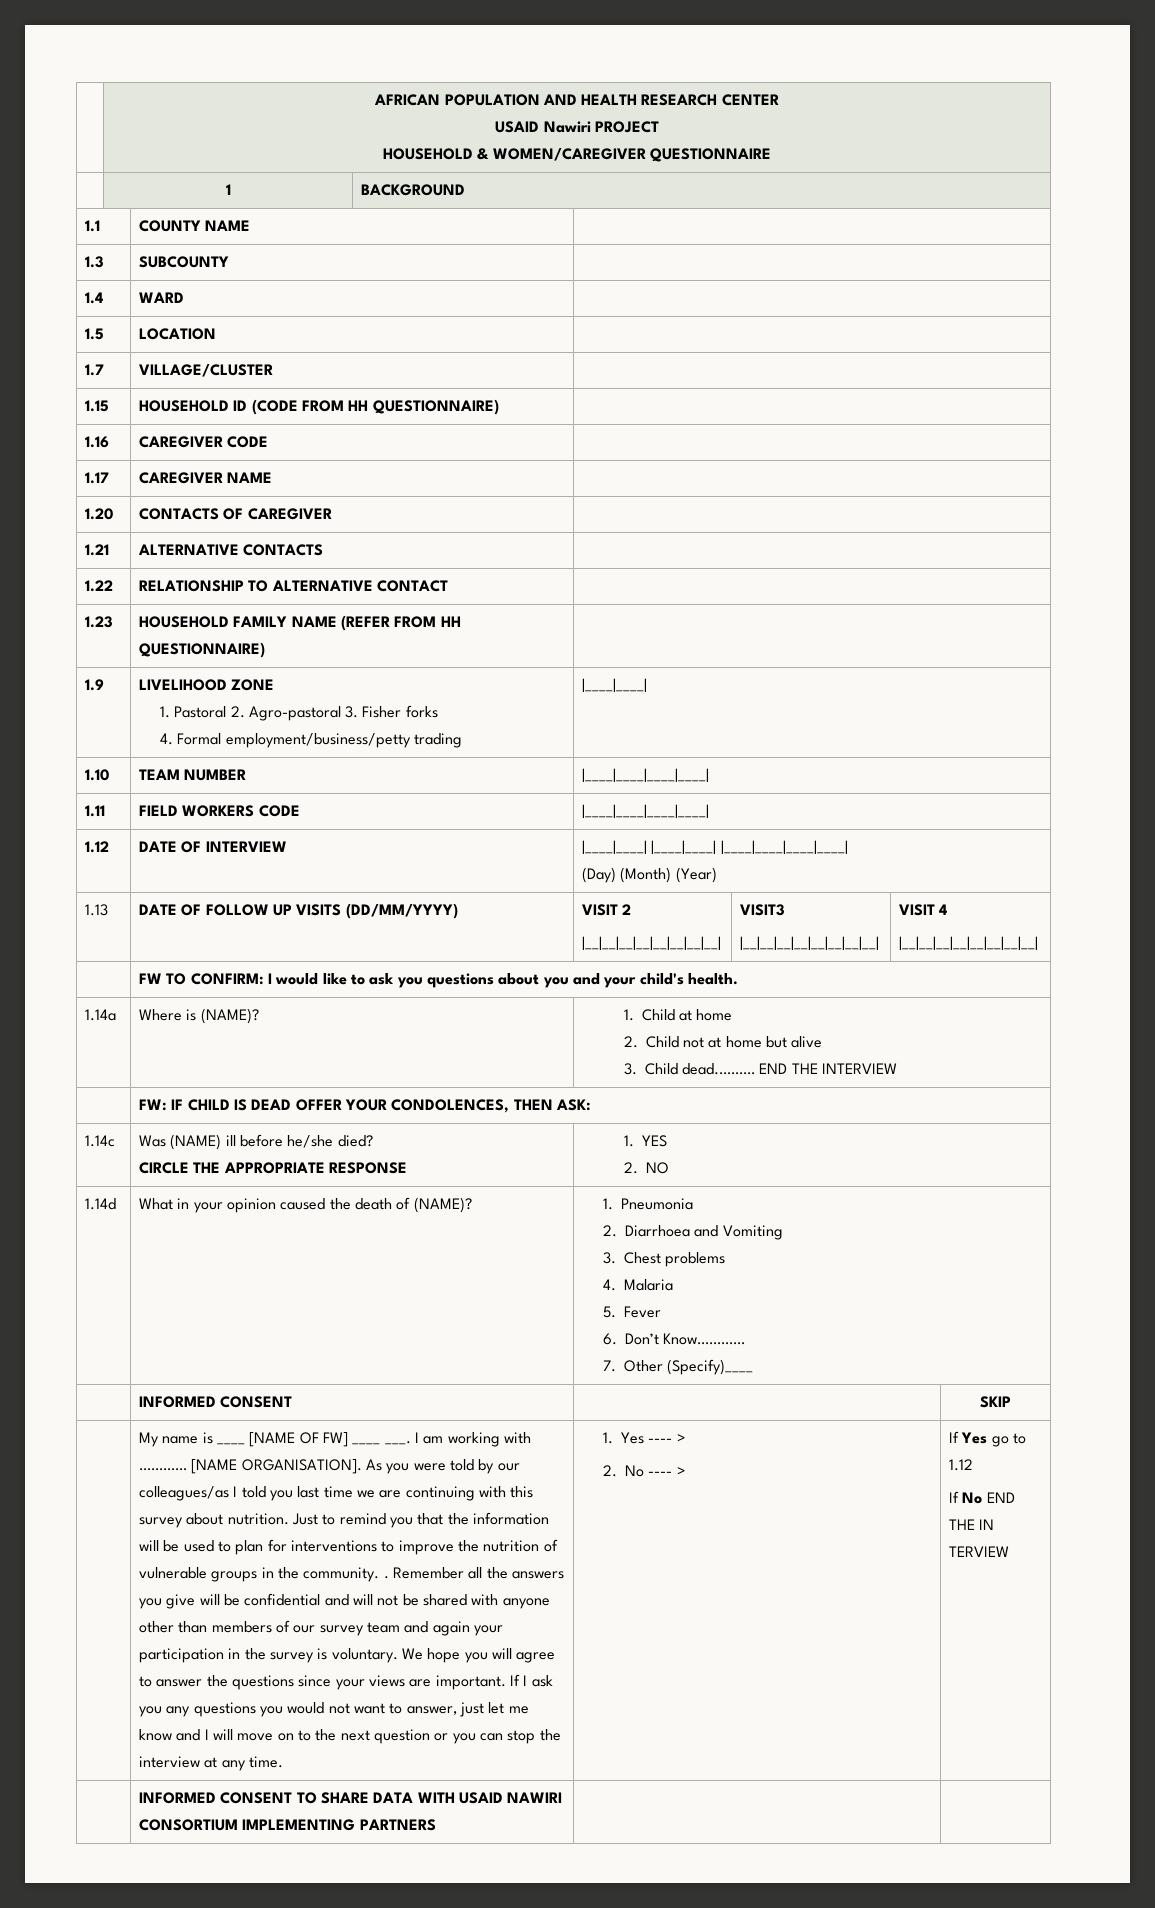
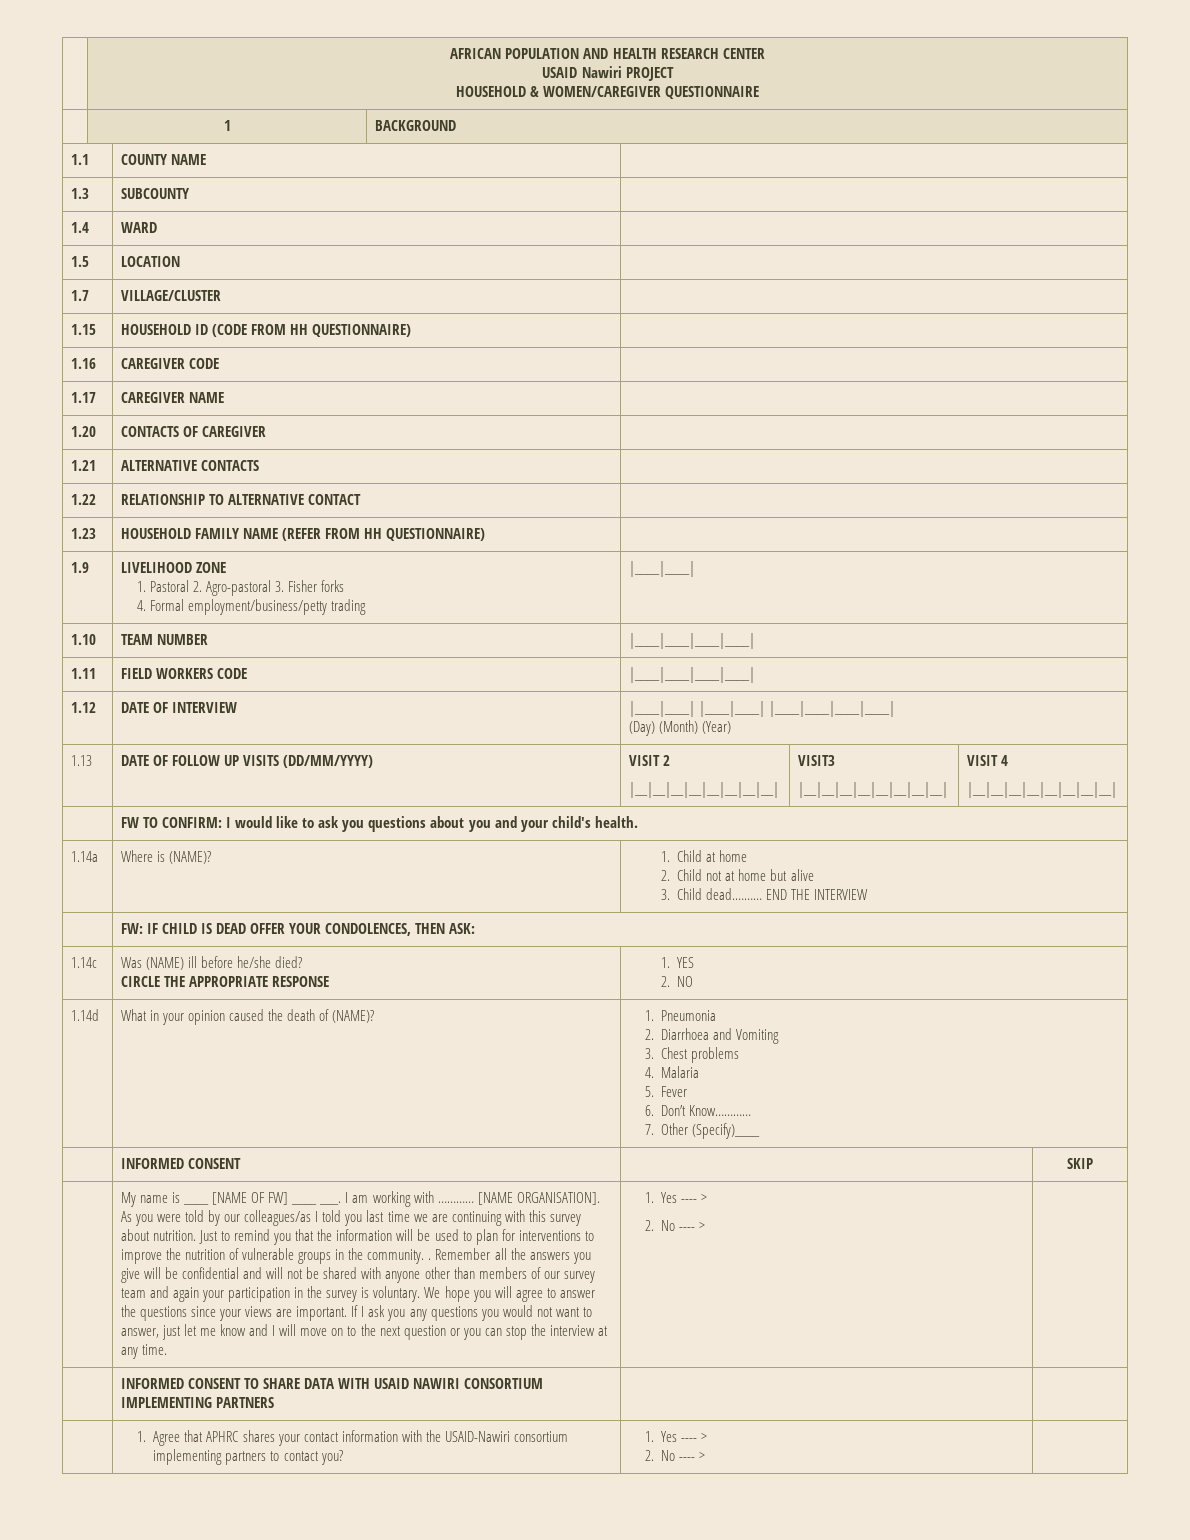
[949,1431,1027,1447] [949,1459,974,1471] [949,1491,1015,1504] [949,1519,995,1530] [949,1546,1010,1557] If Yes go to 1.12 // If No END THE IN TERVIEW -> (706, 1226) none
(436, 1825) none -> [136,1430,568,1446] [153,1449,343,1465] [644,1431,708,1442] [644,1450,706,1461] // | 1. Agree that APHRC shares your contact information with the USAID-Nawiri consortium implementing partners to contact you? | 1. Yes ---- > // 2. No ---- > |

